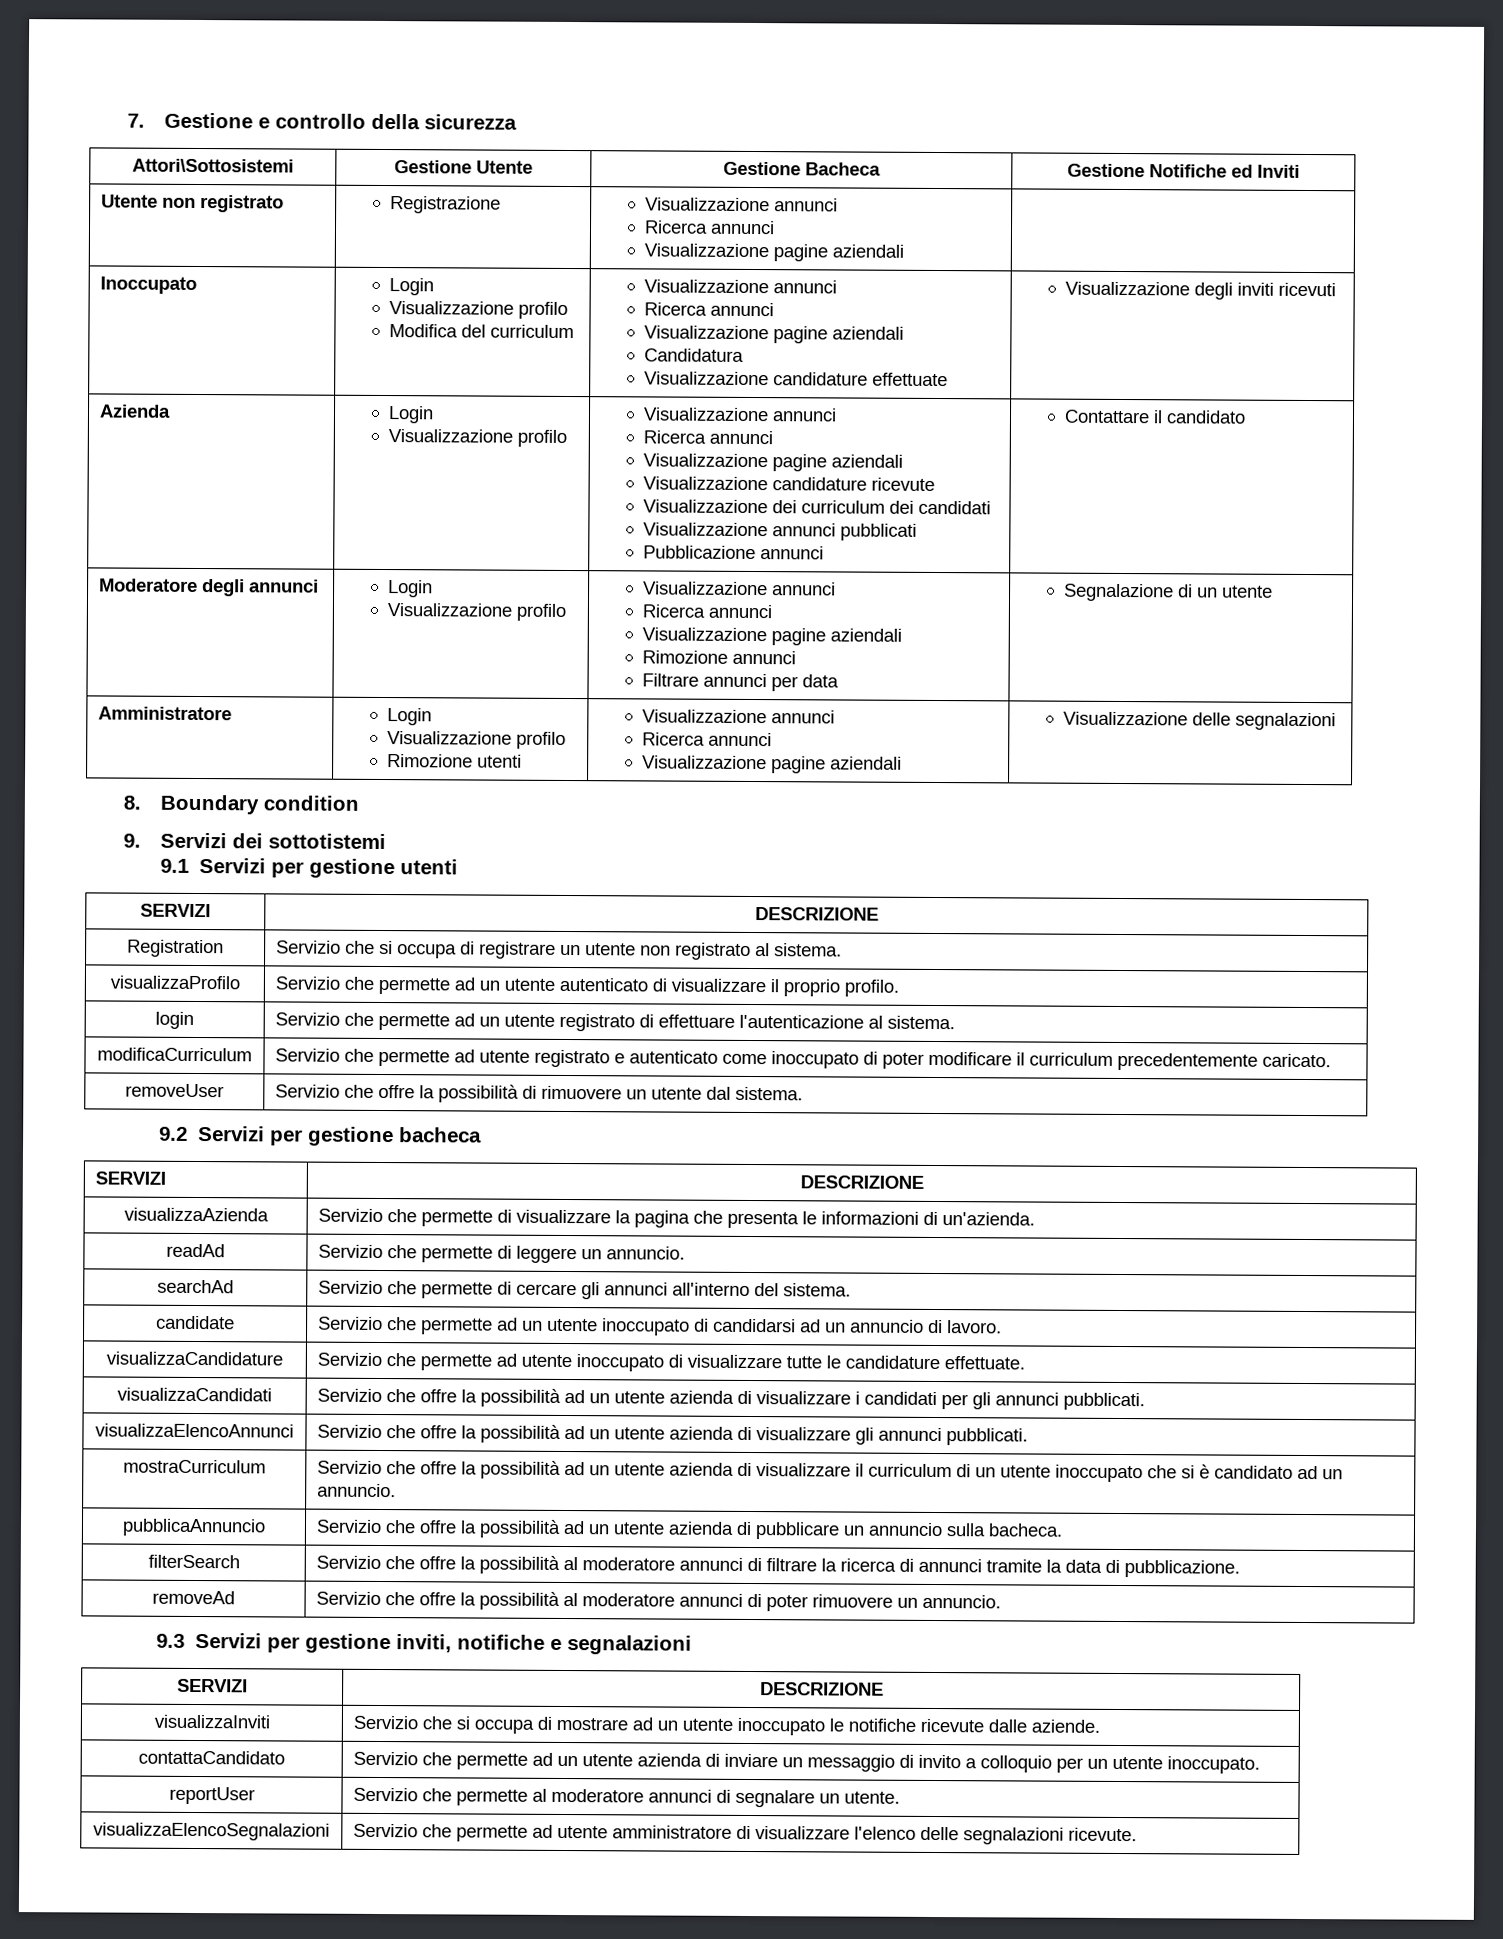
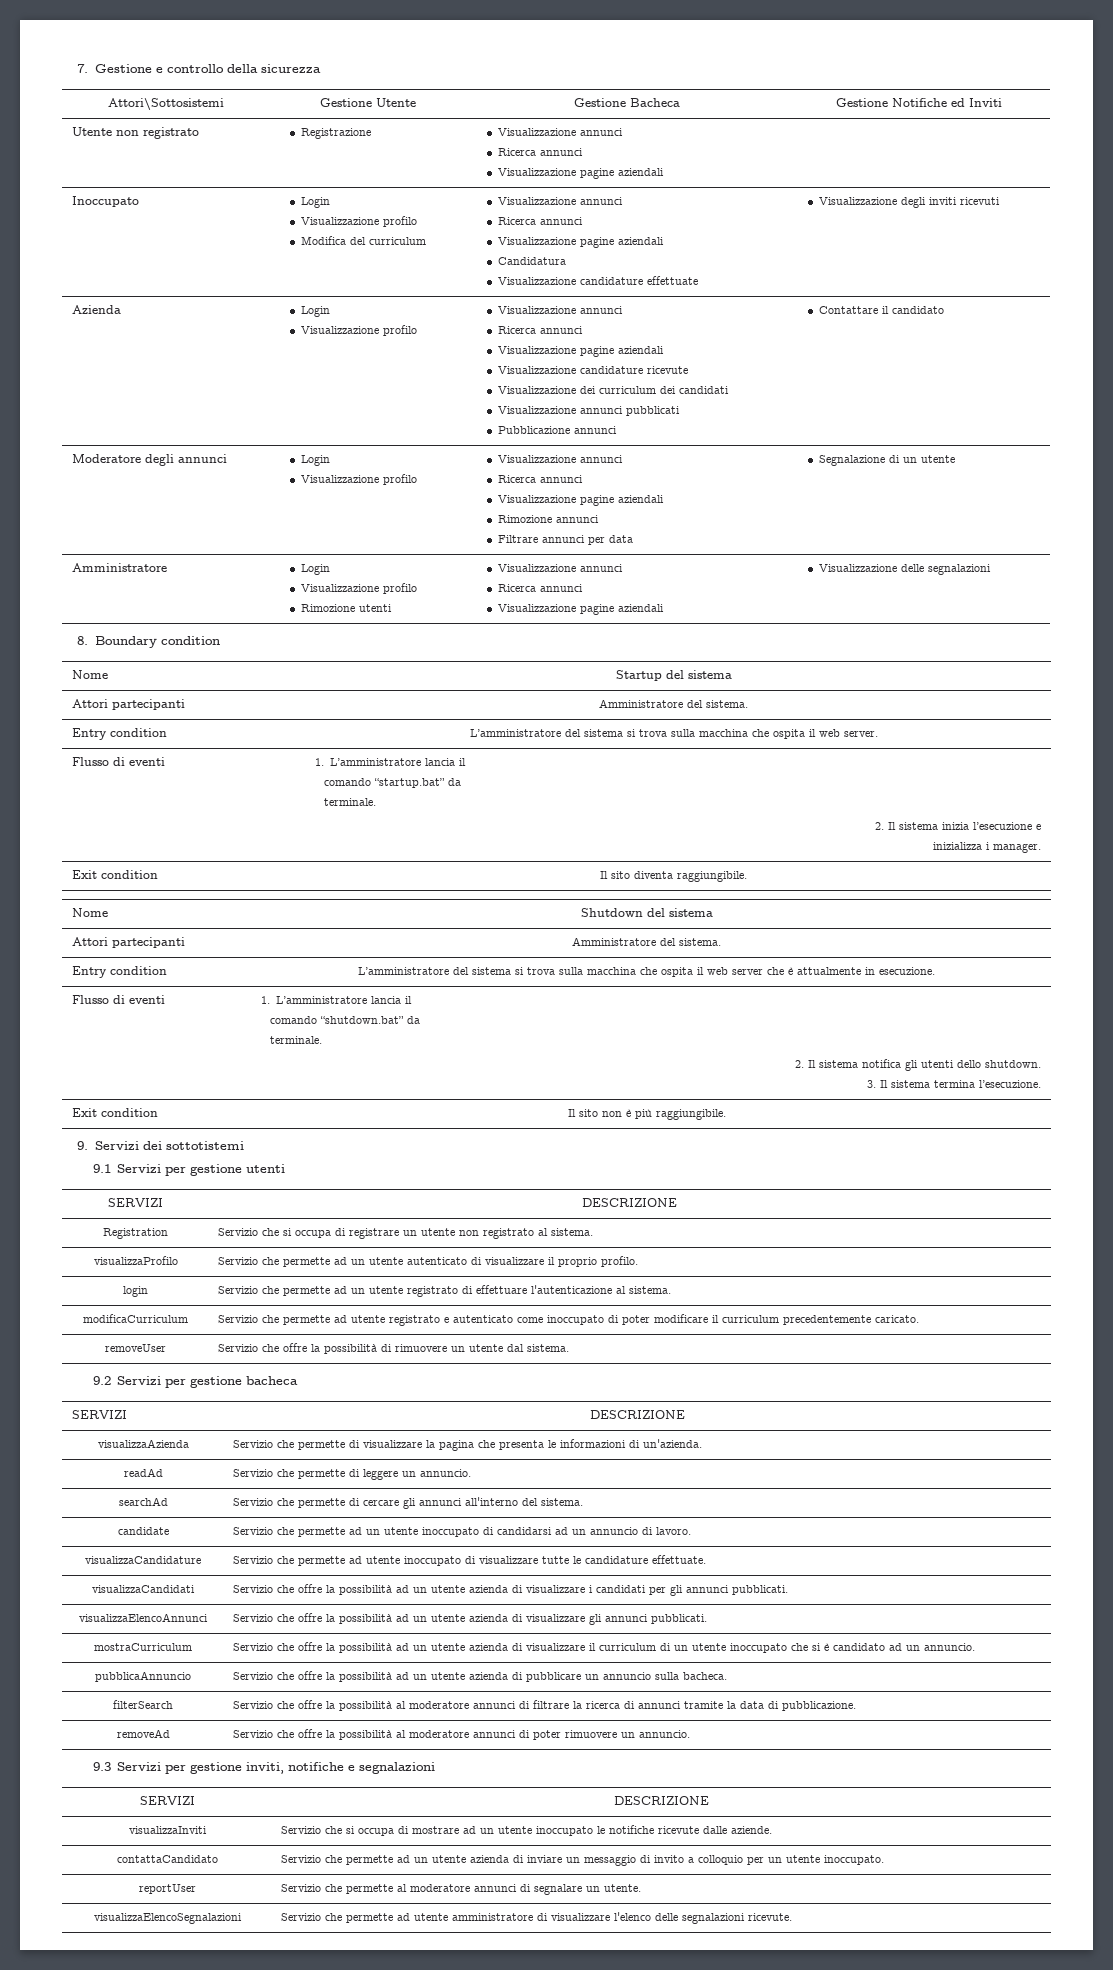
(360, 803) none -> [71,670,108,679] [615,670,732,681] [71,699,185,710] [599,699,749,708] [71,728,167,740] [469,729,878,739] [71,757,165,766] [315,758,466,766] [324,778,462,788] [324,798,377,806] [875,822,1042,830] [933,842,1042,853] [71,870,158,879] [600,871,748,882] [71,908,108,917] [580,908,713,917] [71,937,185,948] [572,937,722,946] [71,966,167,978] [358,967,936,977] [71,995,165,1004] [261,996,412,1004] [270,1016,421,1024] [270,1036,323,1044] [795,1059,1042,1071] [867,1080,1042,1088] [71,1108,158,1117] [567,1109,726,1120] // Nome | Startup del sistema // Attori partecipanti | Amministratore del sistema. // Entry condition | L’amministratore del sistema si trova sulla macchina che ospita il web server. // Flusso di eventi | 1. L’amministratore lancia il // comando “startup.bat” da // terminale. // 2. Il sistema inizia l’esecuzione e // inizializza i manager. // Exit condition | Il sito diventa raggiungibile. // Nome | Shutdown del sistema // Attori partecipanti | Amministratore del sistema. // Entry condition | L’amministratore del sistema si trova sulla macchina che ospita il web server che è attualmente in esecuzione. // Flusso di eventi | 1. L’amministratore lancia il // comando “shutdown.bat” da // terminale. // 2. Il sistema notifica gli utenti dello shutdown. // 3. Il sistema termina l’esecuzione. // Exit condition | Il sito non è più raggiungibile.

